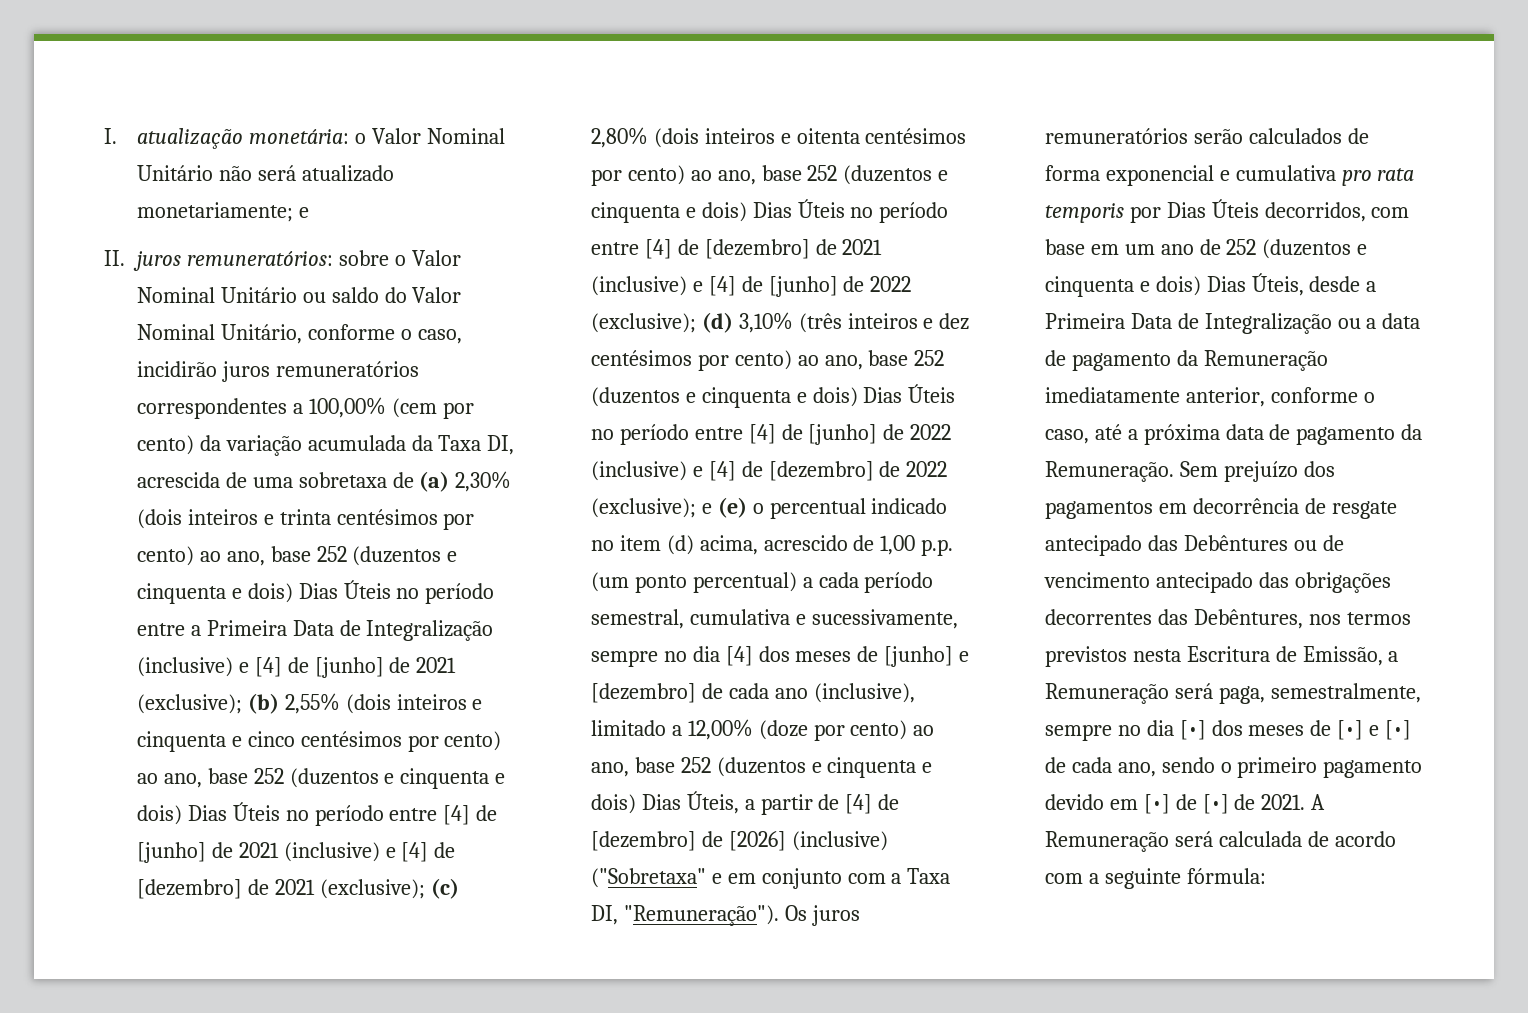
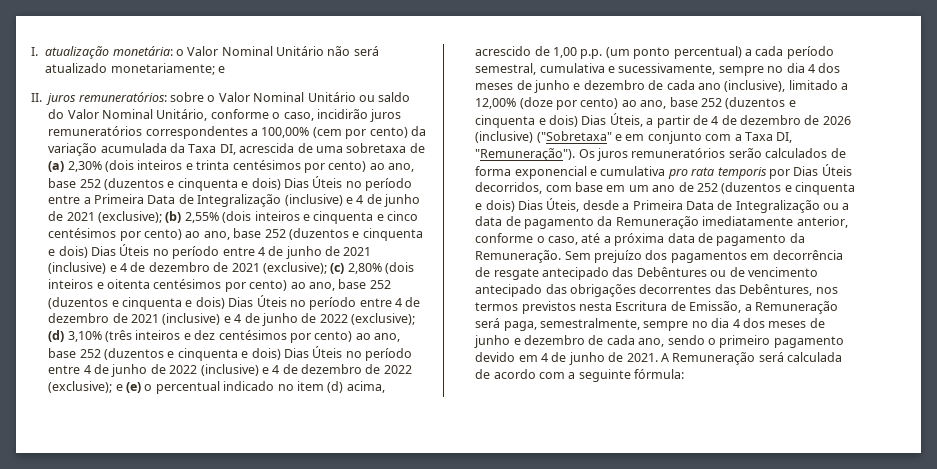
[254,657,384,678] [4] de [junho] -> [356,194,420,207] 4 de junho
[443,805,498,825] [136,842,456,863] [136,879,242,899] [4] de [junho] de 2021 (inclusive) e [4] de [dezembro] -> [257,246,372,259] [48,262,210,274] 4 de junho de 2021 (inclusive) e 4 de dezembro
[644,239,883,259] [590,276,838,297] [4] de [dezembro] de 2021 (inclusive) e [4] de [junho] -> [395,297,421,307] [48,313,298,326] 4 de dezembro de 2021 (inclusive) e 4 de junho
[748,424,878,445] [4] de [junho] -> [83,364,148,377] 4 de junho
[708,461,874,481] [4] de [dezembro] -> [272,364,362,374] 4 de dezembro
[725,646,970,667] [590,683,696,703] [4] dos meses de [junho] e [dezembro] -> [807,63,841,73] [475,80,645,93] 4 dos meses de junho e dezembro
[845,794,900,814] [590,831,786,851] [4] de [dezembro] de [2026] -> [711,115,851,125] 4 de dezembro de 2026
[1179,720,1412,740] [•] dos meses de [•] e [•] -> [732,318,825,328] [474,335,585,348] 4 dos meses de junho e dezembro
[1143,794,1229,814] [•] de [•] -> [541,352,605,365] 4 de junho

